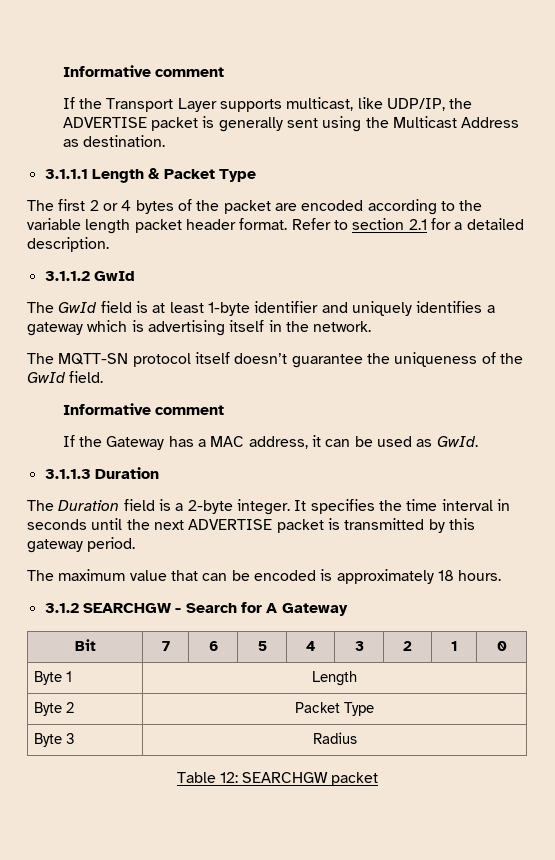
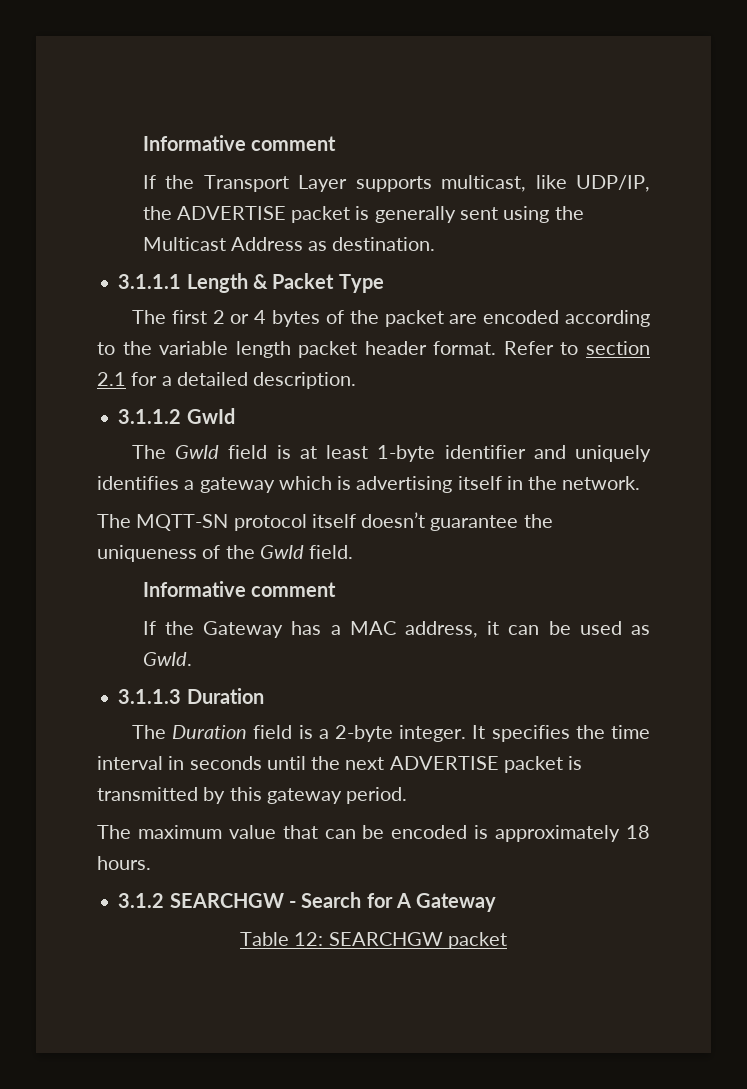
[74,639,96,651] [161,641,170,651] [208,641,218,651] [257,641,267,651] [306,641,315,651] [354,641,364,651] [403,641,412,651] [450,641,458,651] [496,641,507,651] [34,671,73,685] [312,671,358,686] [34,702,75,716] [295,702,375,716] [34,733,76,747] [312,732,357,744] // Bit | 7 | 6 | 5 | 4 | 3 | 2 | 1 | 0 // Byte 1 | Length // Byte 2 | Packet Type // Byte 3 | Radius -> (497, 902) none

